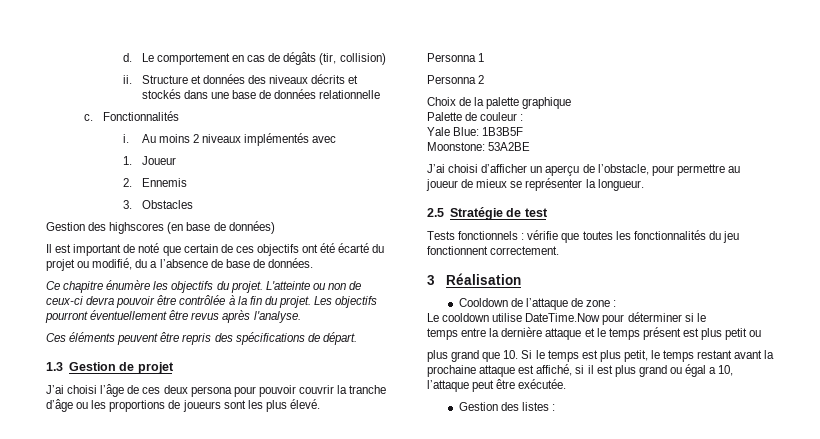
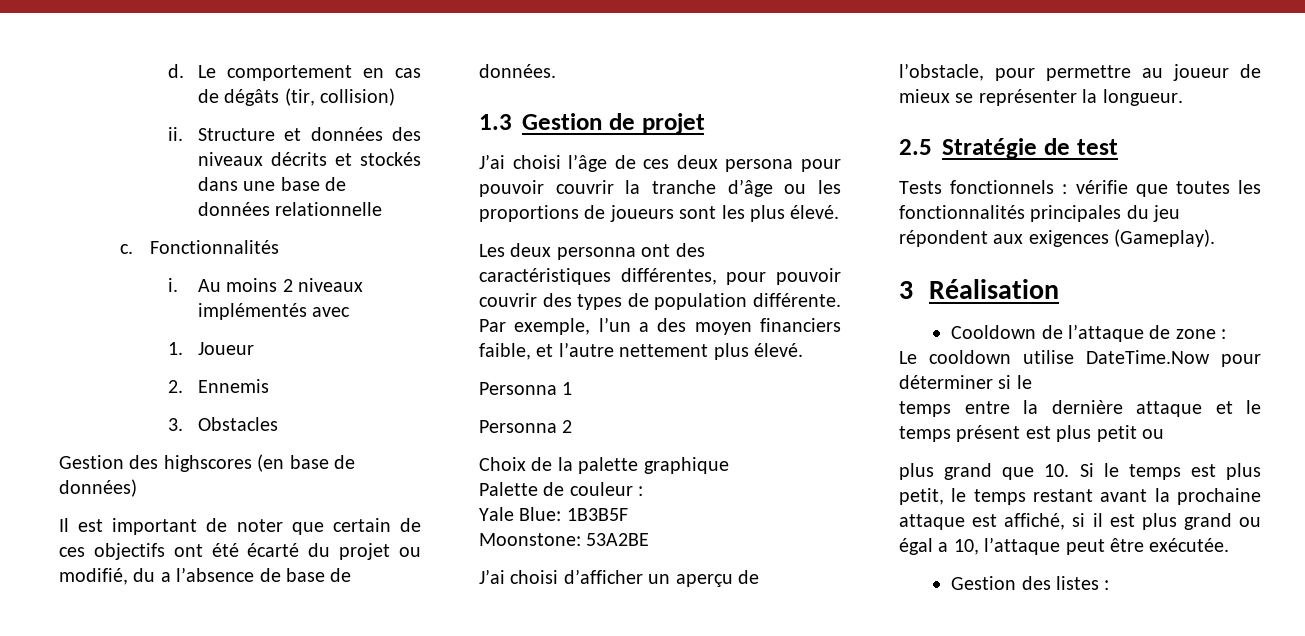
[138,243,160,253] noté -> [236,519,283,532] noter
[46,280,362,293] [46,295,378,308] [45,310,301,323] [46,332,357,345] // Ce chapitre énumère les objectifs du projet. L'atteinte ou non de ceux-ci devra pouvoir être contrôlée à la fin du projet. Les objectifs pourront éventuellement être revus après l'analyse. // Ces éléments peuvent être repris des spécifications de départ. -> (556, 71) none
(320, 404) none -> [479,243,705,260] [479,268,841,285] [479,293,841,310] [479,317,841,335] [479,342,803,360] // Les deux personna ont des caractéristiques différentes, pour pouvoir couvrir des types de population différente. Par exemple, l’un a des moyen financiers faible, et l’autre nettement plus élevé.
(706, 235) none -> [1030,205,1122,222] principales
[427,246,560,255] fonctionnent correctement. -> [899,229,1216,247] répondent aux exigences (Gameplay).

